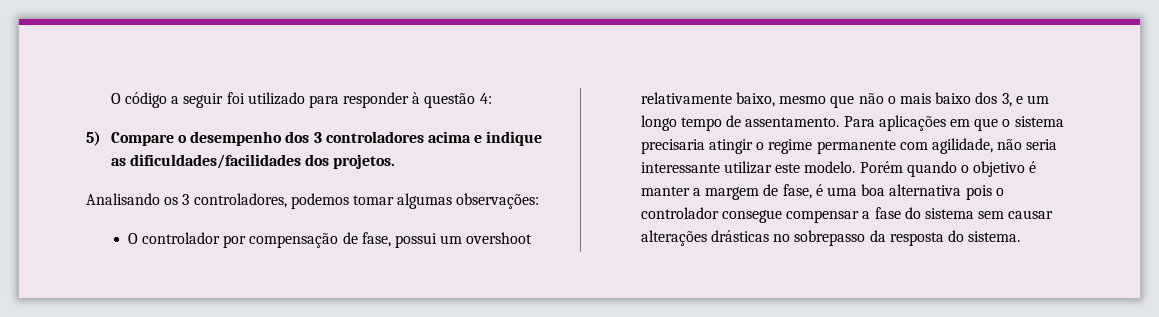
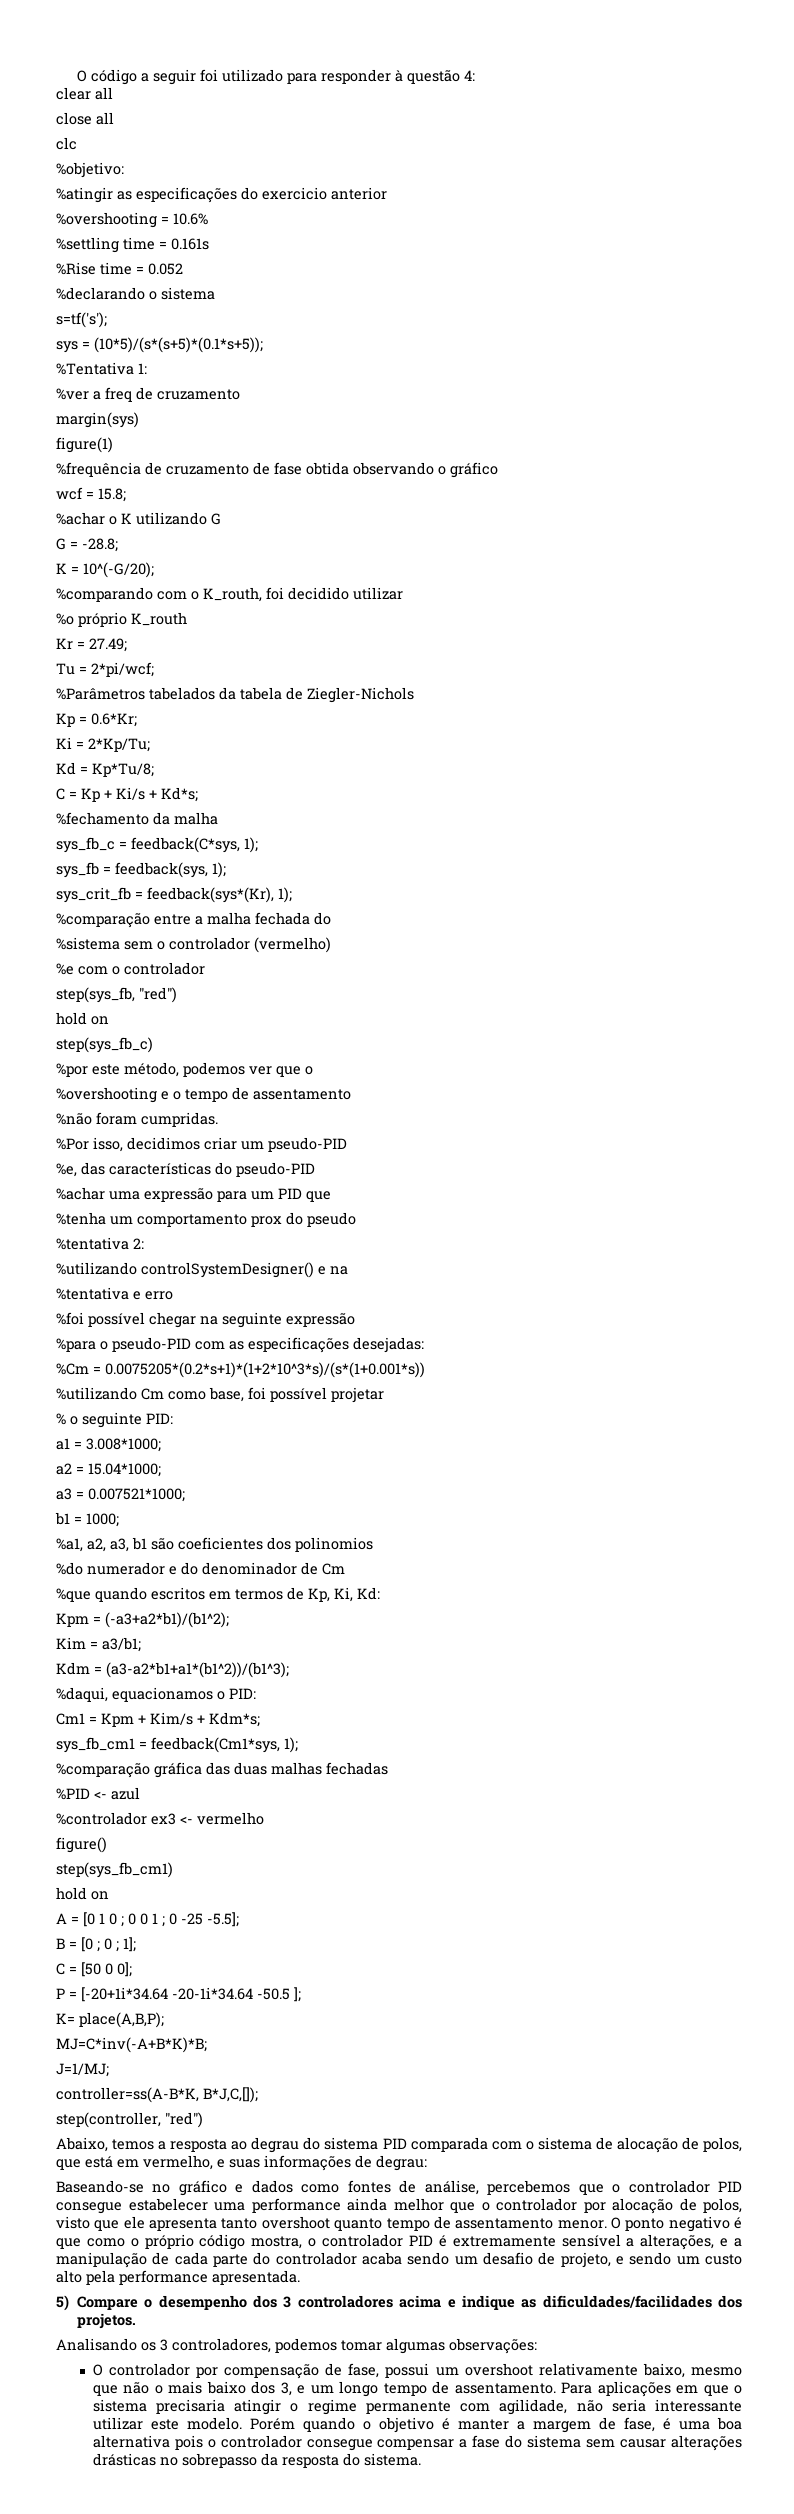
(492, 98) none -> [56,87,113,100] [56,112,114,125] [56,137,77,150] [56,162,124,178] [56,187,387,203] [56,212,208,228] [56,237,209,253] [56,262,183,275] [56,287,215,300] [56,312,107,328] [56,337,263,353] [56,362,147,375] [56,387,240,402] [56,412,139,428] [56,437,113,453] [56,462,498,478] [56,487,126,502] [56,512,221,525] [56,538,118,552] [56,562,154,578] [56,587,403,602] [56,612,187,627] [56,638,127,652] [56,662,154,677] [56,687,414,703] [56,713,137,727] [56,737,150,752] [56,762,154,777] [56,787,198,802] [56,812,218,825] [56,837,258,853] [56,862,226,878] [56,887,292,903] [56,912,331,928] [56,937,331,953] [56,962,205,975] [56,987,177,1003] [56,1012,109,1025] [56,1037,153,1053] [56,1062,313,1077] [56,1087,351,1103] [56,1112,218,1127] [56,1137,347,1152] [56,1162,315,1177] [56,1187,331,1202] [56,1212,356,1227] [56,1237,144,1250] [56,1262,348,1278] [56,1287,173,1300] [56,1312,355,1328] [56,1337,424,1353] [56,1362,425,1378] [56,1387,384,1403] [56,1412,173,1428] [56,1438,161,1452] [56,1463,161,1477] [56,1488,185,1502] [55,1512,119,1527] [56,1537,373,1552] [56,1562,345,1575] [56,1587,380,1602] [56,1612,229,1628] [56,1637,141,1652] [56,1662,289,1678] [56,1687,256,1702] [56,1712,260,1727] [56,1737,298,1753] [56,1762,388,1778] [56,1787,140,1800] [56,1812,264,1825] [56,1837,107,1853] [56,1862,173,1878] [56,1887,109,1900] [56,1912,239,1927] [56,1937,136,1952] [56,1962,132,1977] [56,1987,301,2002] [56,2012,164,2028] [56,2037,207,2053] [56,2063,109,2077] [56,2087,258,2103] [56,2112,203,2128] [56,2137,742,2153] [56,2155,427,2171] [56,2180,742,2196] [56,2198,742,2214] [56,2216,742,2232] [56,2234,743,2250] [56,2252,742,2268] [56,2270,300,2285] // clear all // close all // clc // %objetivo: // %atingir as especificações do exercicio anterior // %overshooting = 10.6% // %settling time = 0.161s // %Rise time = 0.052 // %declarando o sistema // s=tf('s'); // sys = (10*5)/(s*(s+5)*(0.1*s+5)); // %Tentativa 1: // %ver a freq de cruzamento // margin(sys) // figure(1) // %frequência de cruzamento de fase obtida observando o gráfico // wcf = 15.8; // %achar o K utilizando G // G = -28.8; // K = 10^(-G/20); // %comparando com o K_routh, foi decidido utilizar // %o próprio K_routh // Kr = 27.49; // Tu = 2*pi/wcf; // %Parâmetros tabelados da tabela de Ziegler-Nichols // Kp = 0.6*Kr; // Ki = 2*Kp/Tu; // Kd = Kp*Tu/8; // C = Kp + Ki/s + Kd*s; // %fechamento da malha // sys_fb_c = feedback(C*sys, 1); // sys_fb = feedback(sys, 1); // sys_crit_fb = feedback(sys*(Kr), 1); // %comparação entre a malha fechada do // %sistema sem o controlador (vermelho) // %e com o controlador // step(sys_fb, "red") // hold on // step(sys_fb_c) // %por este método, podemos ver que o // %overshooting e o tempo de assentamento // %não foram cumpridas. // %Por isso, decidimos criar um pseudo-PID // %e, das características do pseudo-PID // %achar uma expressão para um PID que // %tenha um comportamento prox do pseudo // %tentativa 2: // %utilizando controlSystemDesigner() e na // %tentativa e erro // %foi possível chegar na seguinte expressão // %para o pseudo-PID com as especificações desejadas: // %Cm = 0.0075205*(0.2*s+1)*(1+2*10^3*s)/(s*(1+0.001*s)) // %utilizando Cm como base, foi possível projetar // % o seguinte PID: // a1 = 3.008*1000; // a2 = 15.04*1000; // a3 = 0.007521*1000; // b1 = 1000; // %a1, a2, a3, b1 são coeficientes dos polinomios // %do numerador e do denominador de Cm // %que quando escritos em termos de Kp, Ki, Kd: // Kpm = (-a3+a2*b1)/(b1^2); // Kim = a3/b1; // Kdm = (a3-a2*b1+a1*(b1^2))/(b1^3); // %daqui, equacionamos o PID: // Cm1 = Kpm + Kim/s + Kdm*s; // sys_fb_cm1 = feedback(Cm1*sys, 1); // %comparação gráfica das duas malhas fechadas // %PID <- azul // %controlador ex3 <- vermelho // figure() // step(sys_fb_cm1) // hold on // A = [0 1 0 ; 0 0 1 ; 0 -25 -5.5]; // B = [0 ; 0 ; 1]; // C = [50 0 0]; // P = [-20+1i*34.64 -20-1i*34.64 -50.5 ]; // K= place(A,B,P); // MJ=C*inv(-A+B*K)*B; // J=1/MJ; // controller=ss(A-B*K, B*J,C,[]); // step(controller, "red") // Abaixo, temos a resposta ao degrau do sistema PID comparada com o sistema de alocação de polos, que está em vermelho, e suas informações de degrau: // Baseando-se no gráfico e dados como fontes de análise, percebemos que o controlador PID consegue estabelecer uma performance ainda melhor que o controlador por alocação de polos, visto que ele apresenta tanto overshoot quanto tempo de assentamento menor. O ponto negativo é que como o próprio código mostra, o controlador PID é extremamente sensível a alterações, e a manipulação de cada parte do controlador acaba sendo um desafio de projeto, e sendo um custo alto pela performance apresentada.

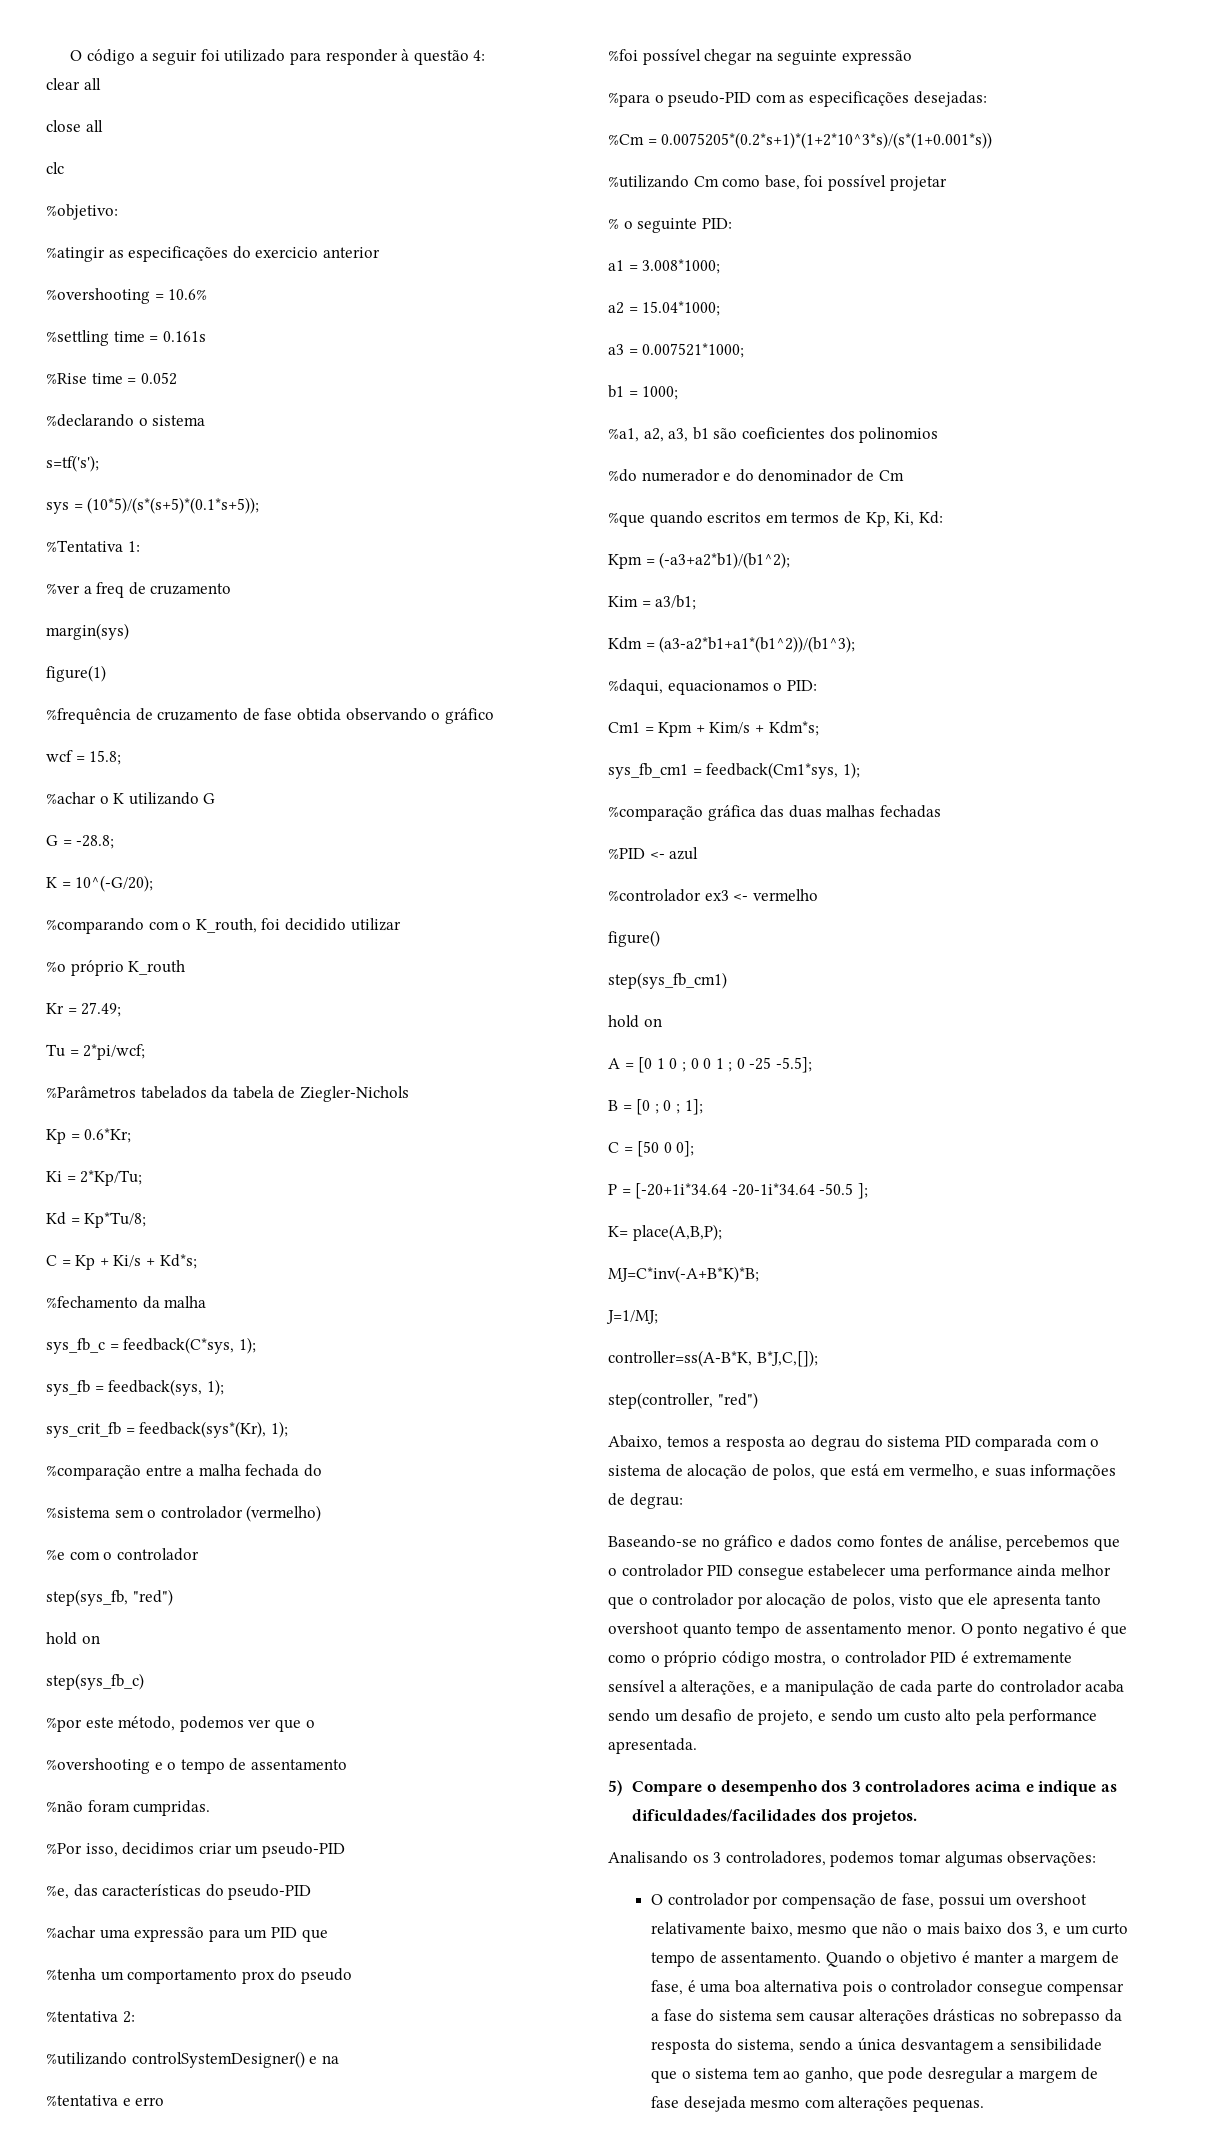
[339,2381,379,2397] longo -> [1092,1923,1129,1935] curto
[561,2381,742,2397] [92,2399,742,2415] [92,2417,355,2432] Para aplicações em que o sistema precisaria atingir o regime permanente com agilidade, não seria interessante utilizar este modelo. Porém quando -> [825,1951,882,1967] Quando
[363,2453,421,2466] sistema. -> [737,2037,1102,2054] [651,2067,1098,2083] [651,2096,985,2112] sistema, sendo a única desvantagem a sensibilidade que o sistema tem ao ganho, que pode desregular a margem de fase desejada mesmo com alterações pequenas.

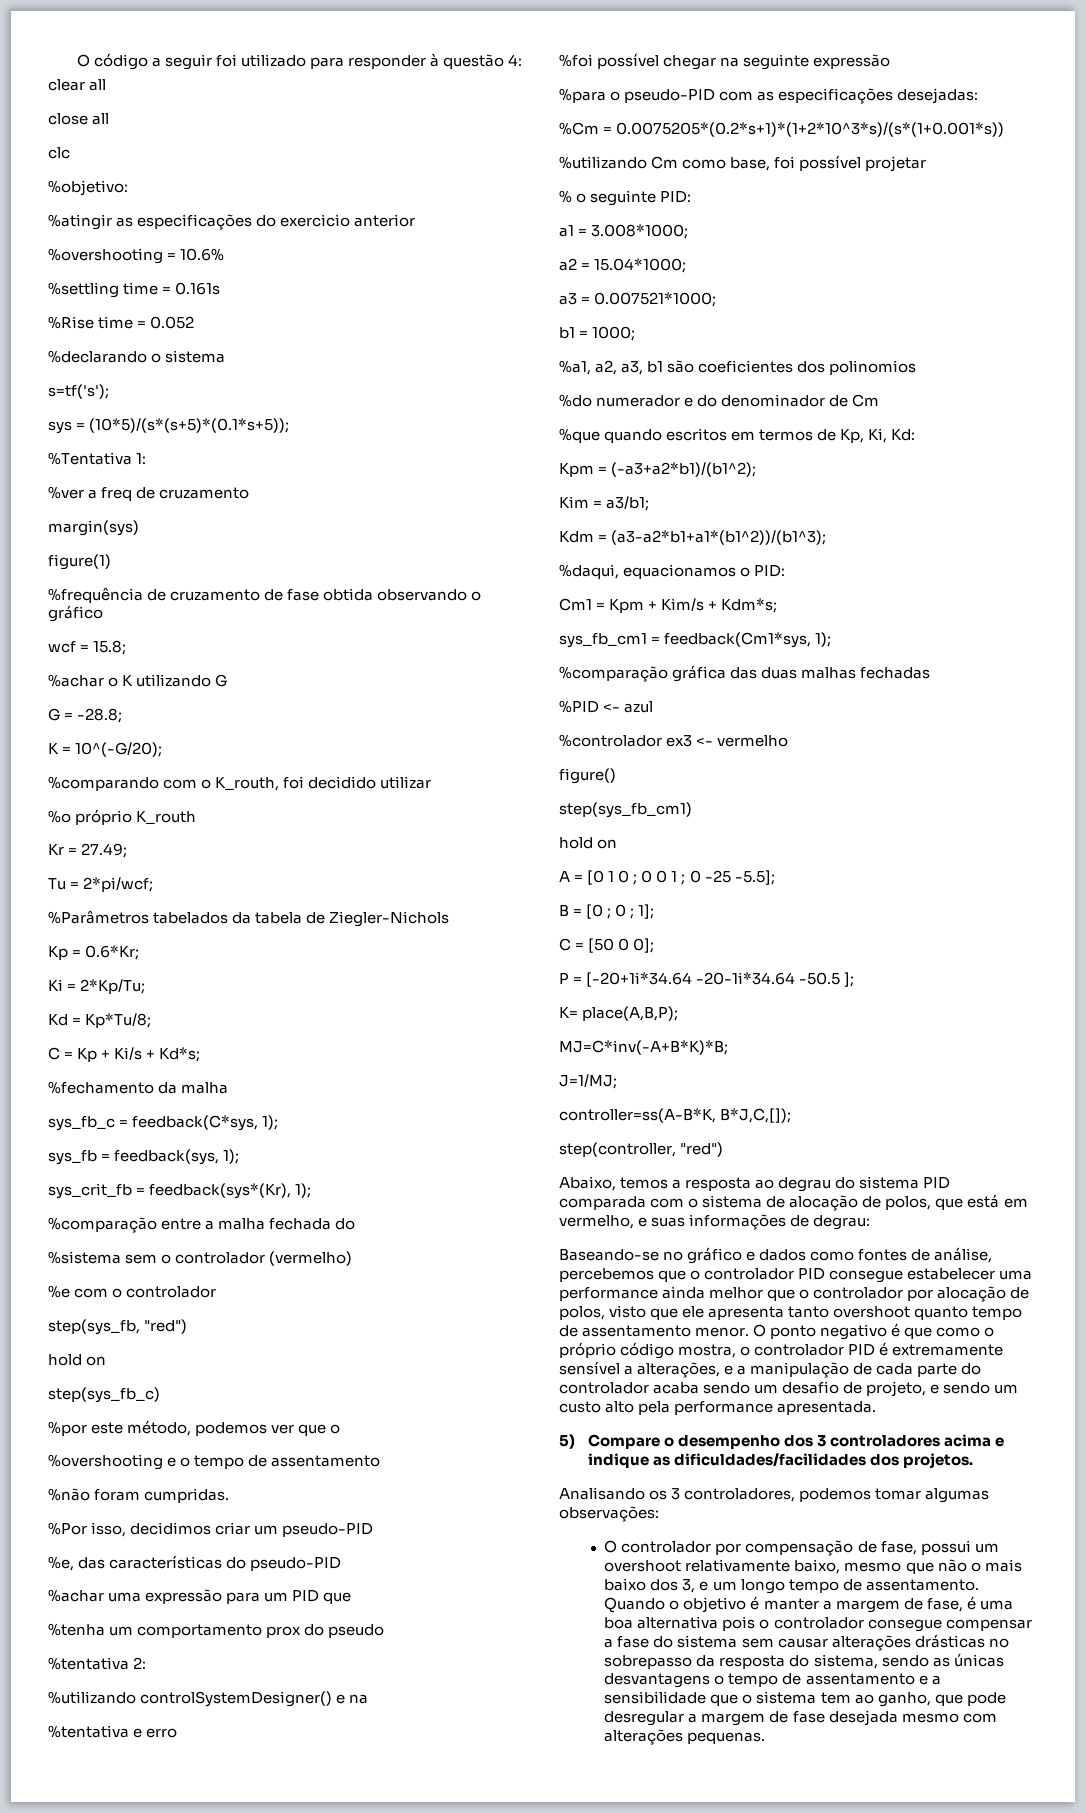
[1092,1923,1129,1935] curto -> [740,1579,785,1594] longo
[845,2037,994,2054] a única desvantagem -> [932,1653,1004,1667] [604,1673,928,1688] as únicas desvantagens o tempo de assentamento e

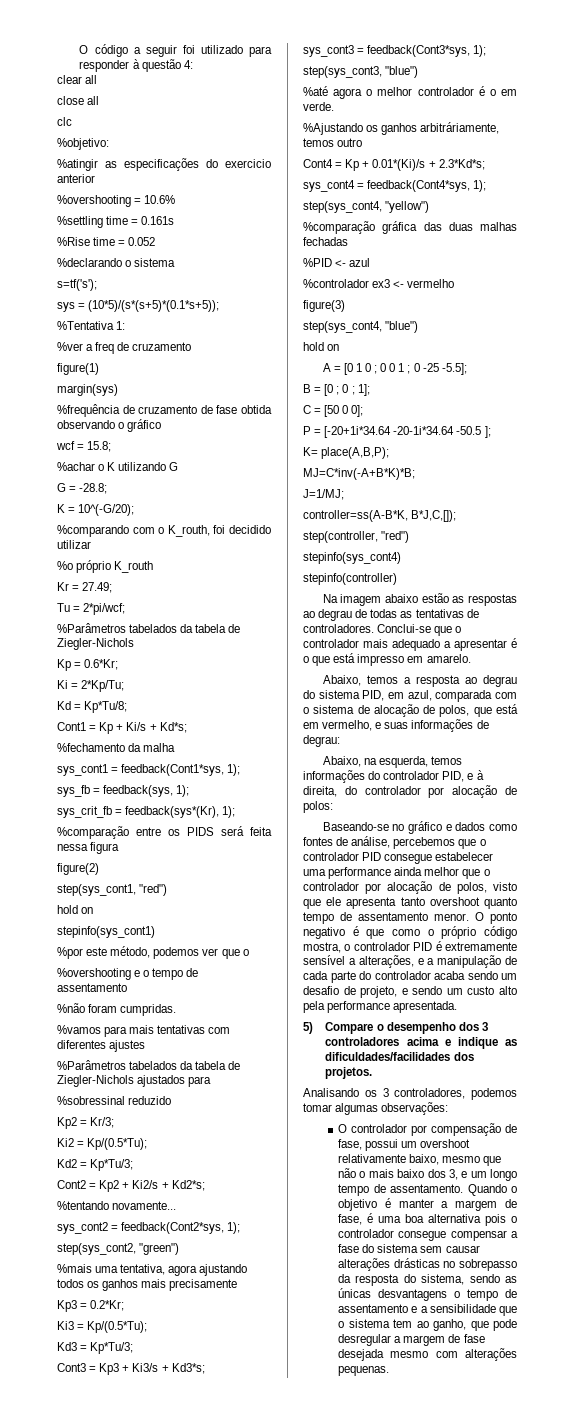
(250, 493) none -> [57,363,99,375] // figure(1)
[48,554,111,570] // figure(1) -> (118, 390) none
[48,1047,60,1060] C -> [57,722,86,731] Cont1
[48,1115,259,1131] sys_fb_c = feedback(C*sys, -> [57,764,225,776] sys_cont1 = feedback(Cont1*sys,
[205,1218,356,1230] [48,1251,353,1266] [48,1285,217,1298] [48,1319,140,1335] a malha fechada do // %sistema sem o controlador (vermelho) // %e com o controlador // step(sys_fb, -> [168,826,272,836] [57,842,120,854] [57,863,99,875] [57,884,136,896] os PIDS será feita nessa figura // figure(2) // step(sys_cont1,
[48,1387,160,1403] step(sys_fb_c) -> [57,926,155,938] stepinfo(sys_cont1)
[48,1522,374,1537] [48,1555,342,1571] [48,1589,352,1604] [48,1623,385,1638] [48,1657,147,1670] [48,1691,369,1707] [48,1725,178,1738] [559,53,891,70] [559,88,979,104] [559,122,1005,137] [559,155,927,172] [559,190,692,206] [559,224,689,239] [559,258,687,273] [559,292,717,307] [559,326,636,341] [559,360,917,375] [559,394,880,407] [559,428,916,443] [559,462,757,477] [559,496,650,511] [559,530,827,545] [559,564,786,579] [559,598,778,613] [559,632,832,648] %Por isso, decidimos criar um pseudo-PID // %e, das características do pseudo-PID // %achar uma expressão para um PID que // %tenha um comportamento prox do pseudo // %tentativa 2: // %utilizando controlSystemDesigner() e na // %tentativa e erro // %foi possível chegar na seguinte expressão // %para o pseudo-PID com as especificações desejadas: // %Cm = 0.0075205*(0.2*s+1)*(1+2*10^3*s)/(s*(1+0.001*s)) // %utilizando Cm como base, foi possível projetar // % o seguinte PID: // a1 = 3.008*1000; // a2 = 15.04*1000; // a3 = 0.007521*1000; // b1 = 1000; // %a1, a2, a3, b1 são coeficientes dos polinomios // %do numerador e do denominador de Cm // %que quando escritos em termos de Kp, Ki, Kd: // Kpm = (-a3+a2*b1)/(b1^2); // Kim = a3/b1; // Kdm = (a3-a2*b1+a1*(b1^2))/(b1^3); // %daqui, equacionamos o PID: // Cm1 = Kpm + Kim/s + Kdm*s; // sys_fb_cm1 = feedback(Cm1*sys, 1); -> [57,1025,231,1037] [57,1040,146,1052] [57,1060,241,1070] [57,1075,212,1087] [57,1096,172,1105] [57,1117,115,1129] [57,1138,148,1150] [57,1159,134,1171] [57,1180,205,1192] [57,1201,177,1210] [57,1222,241,1234] [57,1243,180,1255] [57,1264,248,1276] [57,1279,238,1291] [57,1300,125,1312] [57,1321,148,1333] [57,1342,134,1354] [57,1363,205,1375] [303,45,487,57] [303,66,419,78] [303,86,517,99] [303,102,334,111] [303,122,500,135] [303,138,363,147] [303,159,485,171] [303,180,487,192] [303,201,430,213] %vamos para mais tentativas com diferentes ajustes // %Parâmetros tabelados da tabela de Ziegler-Nichols ajustados para // %sobressinal reduzido // Kp2 = Kr/3; // Ki2 = Kp/(0.5*Tu); // Kd2 = Kp*Tu/3; // Cont2 = Kp2 + Ki2/s + Kd2*s; // %tentando novamente... // sys_cont2 = feedback(Cont2*sys, 1); // step(sys_cont2, "green") // %mais uma tentativa, agora ajustando todos os ganhos mais precisamente // Kp3 = 0.2*Kr; // Ki3 = Kp/(0.5*Tu); // Kd3 = Kp*Tu/3; // Cont3 = Kp3 + Ki3/s + Kd3*s; // sys_cont3 = feedback(Cont3*sys, 1); // step(sys_cont3, "blue") // %até agora o melhor controlador é o em verde. // %Ajustando os ganhos arbitráriamente, temos outro // Cont4 = Kp + 0.01*(Ki)/s + 2.3*Kd*s; // sys_cont4 = feedback(Cont4*sys, 1); // step(sys_cont4, "yellow")
[559,768,616,784] [559,802,692,818] figure() // step(sys_fb_cm1) -> [303,300,345,312] [303,321,419,333] figure(3) // step(sys_cont4, "blue")
(724, 1149) none -> [303,552,401,564] [303,573,397,585] [322,593,517,606] [303,609,479,621] [303,624,462,636] [303,638,517,651] [303,653,471,666] // stepinfo(sys_cont4) // stepinfo(controller) // Na imagem abaixo estão as respostas ao degrau de todas as tentativas de controladores. Conclui-se que o controlador mais adequado a apresentar é o que está impresso em amarelo.
[923,1177,951,1189] PID -> [362,690,432,701] PID, em azul,
(871, 1222) none -> [322,756,462,768] [303,770,484,783] [303,785,517,798] [303,801,333,813] // Abaixo, na esquerda, temos informações do controlador PID, e à direita, do controlador por alocação de polos:

